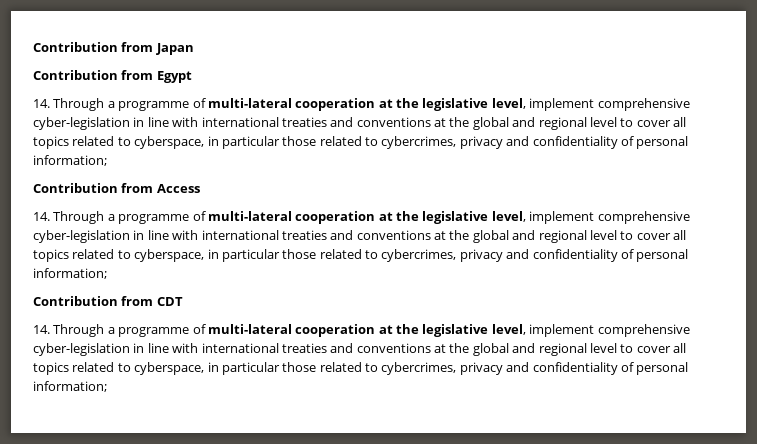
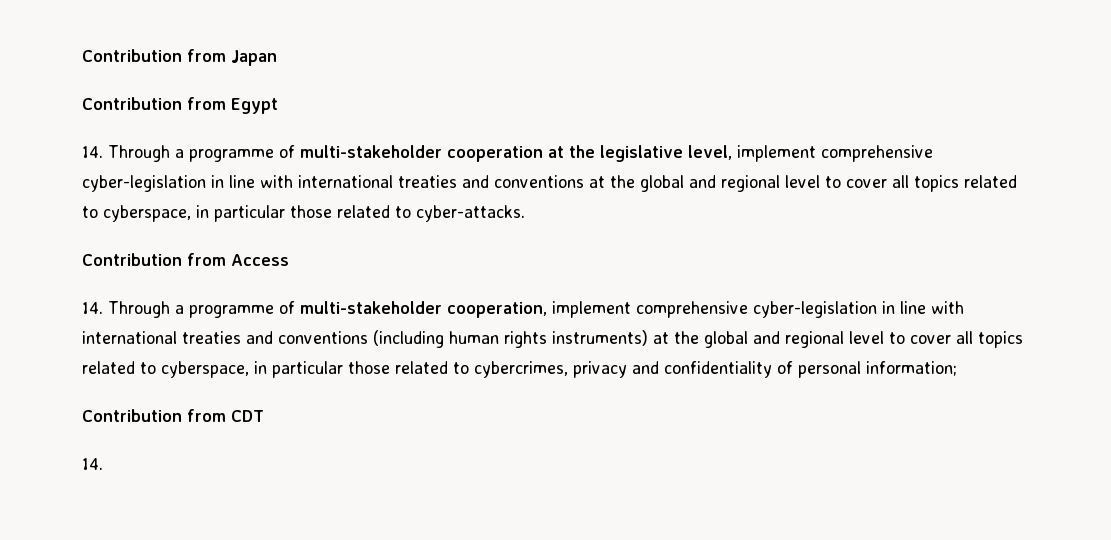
[207,98,292,108] multi-lateral -> [300,145,442,158] multi-stakeholder
[381,136,689,149] [33,155,107,166] cybercrimes, privacy and confidentiality of personal information; -> [416,205,525,222] cyber-attacks.
[207,211,526,224] multi-lateral cooperation at the legislative level, -> [300,301,547,318] multi-stakeholder cooperation,
(431, 235) none -> [373,330,648,348] (including human rights instruments)
[53,324,690,337] [33,343,686,356] [33,362,689,375] [33,381,107,392] Through a programme of multi-lateral cooperation at the legislative level, implement comprehensive cyber-legislation in line with international treaties and conventions at the global and regional level to cover all topics related to cyberspace, in particular those related to cybercrimes, privacy and confidentiality of personal information; -> (103, 464) none

